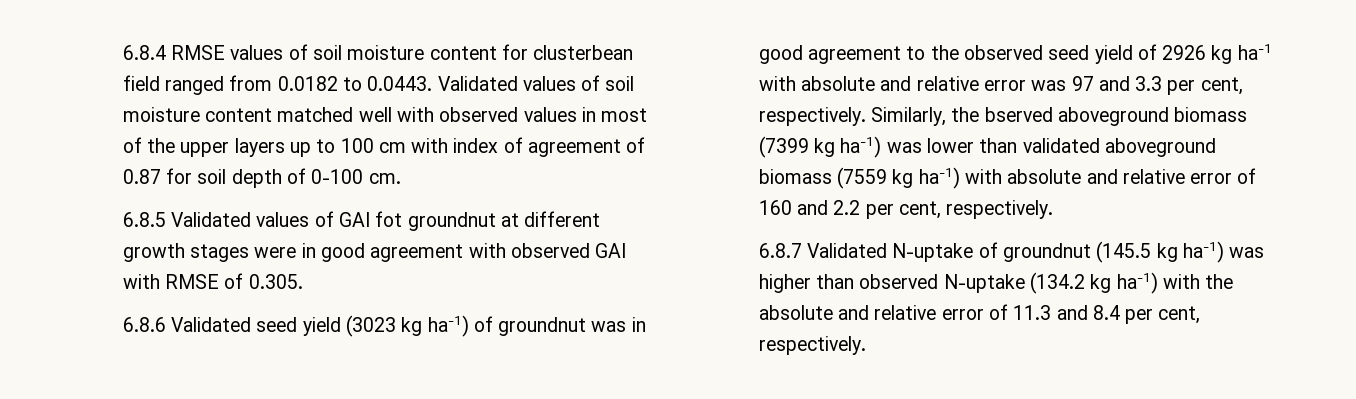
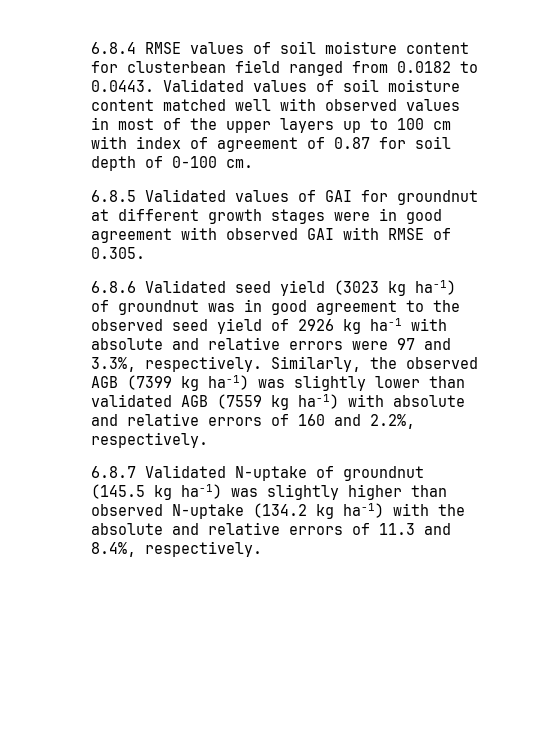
[375,211,403,227] fot -> [361,190,389,202] for
[984,76,1243,95] [758,107,1248,126] error was 97 and 3.3 per cent, respectively. Similarly, the bserved aboveground biomass -> [289,338,452,350] [91,356,479,372] [91,376,119,388] errors were 97 and 3.3%, respectively. Similarly, the observed AGB
(922, 147) none -> [294,375,367,391] slightly
[1104,138,1216,157] [758,169,832,184] aboveground biomass -> [181,395,209,407] AGB
[1190,173,1233,184] error -> [208,417,263,426] errors
[833,200,942,219] 2.2 per cent, -> [370,414,416,429] 2.2%,
(1265, 252) none -> [267,484,340,500] slightly
[941,309,984,320] error -> [289,526,344,535] errors
[1092,305,1201,324] 8.4 per cent, -> [91,542,137,557] 8.4%,

